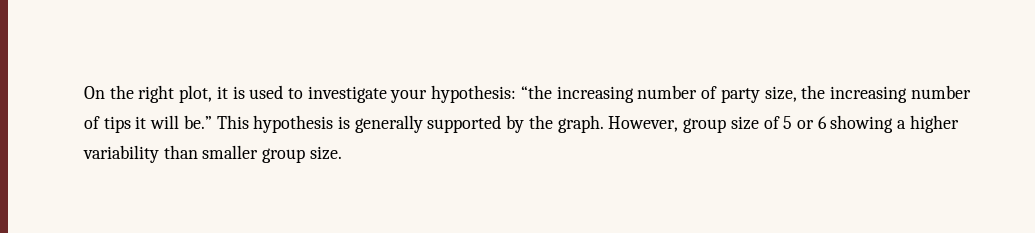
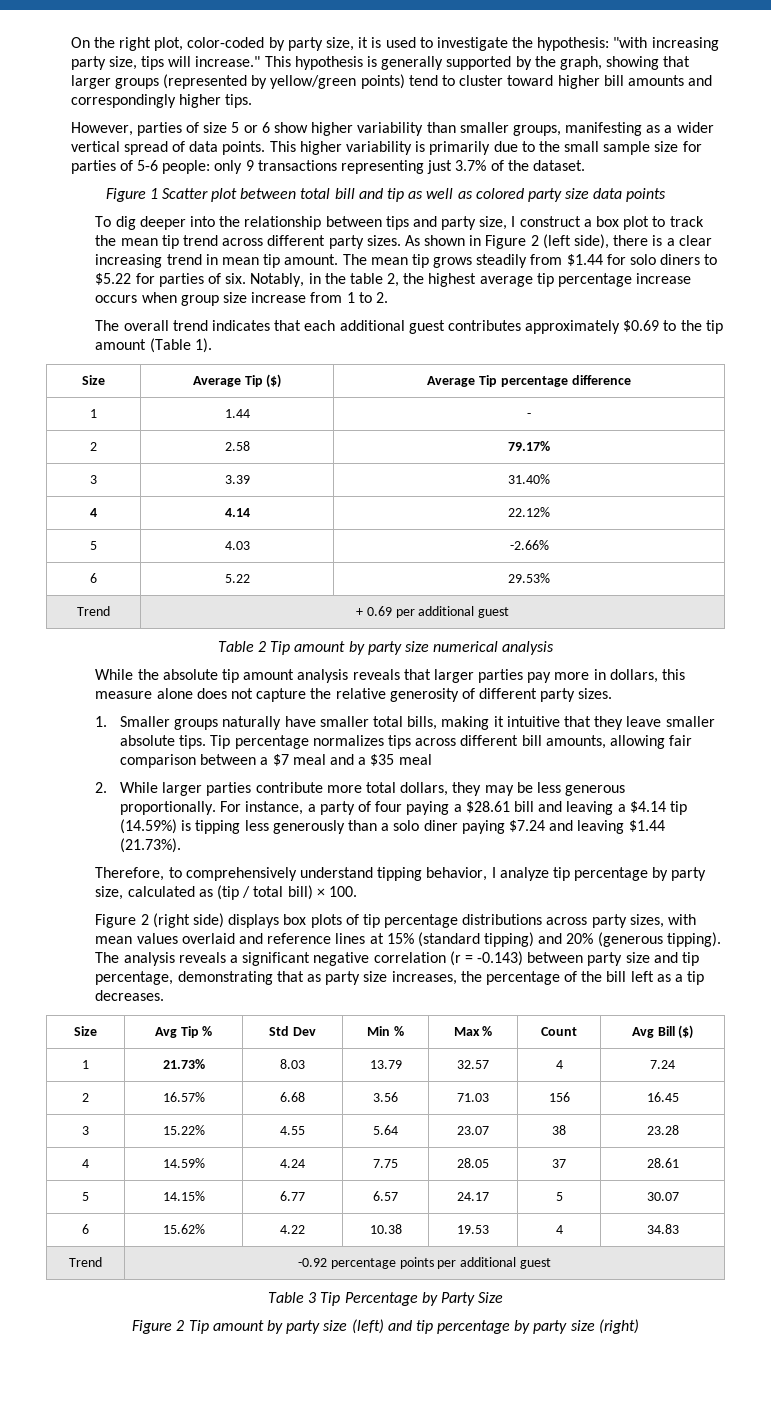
(213, 94) none -> [187,37,354,51] color-coded by party size,
[390,85,971,103] [83,115,212,133] your hypothesis: “the increasing number of party size, the increasing number of tips it will be.” -> [512,37,719,51] [70,56,261,70] the hypothesis: "with increasing party size, tips will increase."
[557,115,780,133] graph. However, group size of -> [559,56,691,70] [70,74,713,89] [70,94,253,108] [70,122,228,136] graph, showing that larger groups (represented by yellow/green points) tend to cluster toward higher bill amounts and correspondingly higher tips. // However, parties of size
[830,115,907,133] showing a -> [273,122,308,133] show
[262,146,342,163] group size. -> [512,122,714,136] [70,141,702,155] [70,160,585,174] [105,188,667,202] [95,216,704,230] [95,234,712,249] [95,254,718,268] [95,273,692,287] [95,292,388,306] [95,320,723,334] [95,338,212,353] [82,375,105,385] [192,374,282,388] [427,375,631,387] [90,409,97,418] [224,409,250,418] [527,413,531,418] [90,442,97,451] [224,441,250,451] [508,441,550,451] [90,475,97,484] [224,475,250,484] [508,474,550,484] [90,508,97,517] [224,508,250,517] [508,507,550,517] [90,541,97,550] [224,541,250,550] [509,540,549,550] [90,573,97,583] [224,574,250,583] [508,573,550,583] [77,606,110,616] [355,606,510,618] [217,641,555,655] [95,669,685,683] [95,688,613,702] [95,716,715,730] [120,735,693,749] [120,754,432,768] [95,782,626,796] [120,801,687,815] [120,819,665,834] [120,838,182,853] [95,867,707,881] [95,885,357,900] [95,913,696,928] [95,932,721,947] [95,951,699,966] [95,971,705,985] [95,990,165,1001] [74,1026,97,1036] [154,1026,213,1038] [269,1026,316,1036] [367,1026,404,1036] [453,1026,493,1036] [541,1027,577,1036] [631,1025,694,1039] [82,1060,89,1069] [162,1059,205,1069] [280,1059,305,1069] [369,1060,402,1069] [457,1060,489,1069] [555,1060,563,1069] [650,1060,675,1069] [82,1093,89,1102] [162,1092,205,1102] [280,1092,305,1102] [373,1092,398,1102] [457,1093,489,1102] [548,1092,570,1102] [646,1092,679,1102] [82,1126,89,1135] [162,1125,205,1135] [280,1126,305,1135] [373,1125,398,1135] [457,1126,489,1135] [552,1125,566,1135] [646,1125,679,1135] [82,1159,89,1168] [162,1158,205,1168] [280,1159,305,1168] [373,1159,398,1168] [457,1158,489,1168] [552,1159,566,1168] [646,1158,679,1168] [82,1192,89,1201] [162,1191,205,1201] [280,1191,305,1201] [373,1191,398,1201] [457,1192,489,1201] [555,1192,563,1201] [646,1192,679,1201] [82,1224,89,1234] [162,1224,205,1234] [280,1225,305,1234] [369,1224,402,1234] [457,1225,489,1234] [555,1225,563,1234] [646,1224,679,1234] [69,1257,102,1267] [298,1257,551,1269] [267,1292,504,1306] [132,1319,639,1334] groups, manifesting as a wider vertical spread of data points. This higher variability is primarily due to the small sample size for parties of 5-6 people: only 9 transactions representing just 3.7% of the dataset. // Figure 1 Scatter plot between total bill and tip as well as colored party size data points // To dig deeper into the relationship between tips and party size, I construct a box plot to track the mean tip trend across different party sizes. As shown in Figure 2 (left side), there is a clear increasing trend in mean tip amount. The mean tip grows steadily from $1.44 for solo diners to $5.22 for parties of six. Notably, in the table 2, the highest average tip percentage increase occurs when group size increase from 1 to 2. // The overall trend indicates that each additional guest contributes approximately $0.69 to the tip amount (Table 1). // Size | Average Tip ($) | Average Tip percentage difference // 1 | 1.44 | - // 2 | 2.58 | 79.17% // 3 | 3.39 | 31.40% // 4 | 4.14 | 22.12% // 5 | 4.03 | -2.66% // 6 | 5.22 | 29.53% // Trend | + 0.69 per additional guest // Table 2 Tip amount by party size numerical analysis // While the absolute tip amount analysis reveals that larger parties pay more in dollars, this measure alone does not capture the relative generosity of different party sizes. // 1. Smaller groups naturally have smaller total bills, making it intuitive that they leave smaller absolute tips. Tip percentage normalizes tips across different bill amounts, allowing fair comparison between a $7 meal and a $35 meal // 2. While larger parties contribute more total dollars, they may be less generous proportionally. For instance, a party of four paying a $28.61 bill and leaving a $4.14 tip (14.59%) is tipping less generously than a solo diner paying $7.24 and leaving $1.44 (21.73%). // Therefore, to comprehensively understand tipping behavior, I analyze tip percentage by party size, calculated as (tip / total bill) × 100. // Figure 2 (right side) displays box plots of tip percentage distributions across party sizes, with mean values overlaid and reference lines at 15% (standard tipping) and 20% (generous tipping). The analysis reveals a significant negative correlation (r = -0.143) between party size and tip percentage, demonstrating that as party size increases, the percentage of the bill left as a tip decreases. // Size | Avg Tip % | Std Dev | Min % | Max % | Count | Avg Bill ($) // 1 | 21.73% | 8.03 | 13.79 | 32.57 | 4 | 7.24 // 2 | 16.57% | 6.68 | 3.56 | 71.03 | 156 | 16.45 // 3 | 15.22% | 4.55 | 5.64 | 23.07 | 38 | 23.28 // 4 | 14.59% | 4.24 | 7.75 | 28.05 | 37 | 28.61 // 5 | 14.15% | 6.77 | 6.57 | 24.17 | 5 | 30.07 // 6 | 15.62% | 4.22 | 10.38 | 19.53 | 4 | 34.83 // Trend | -0.92 percentage points per additional guest // Table 3 Tip Percentage by Party Size // Figure 2 Tip amount by party size (left) and tip percentage by party size (right)

